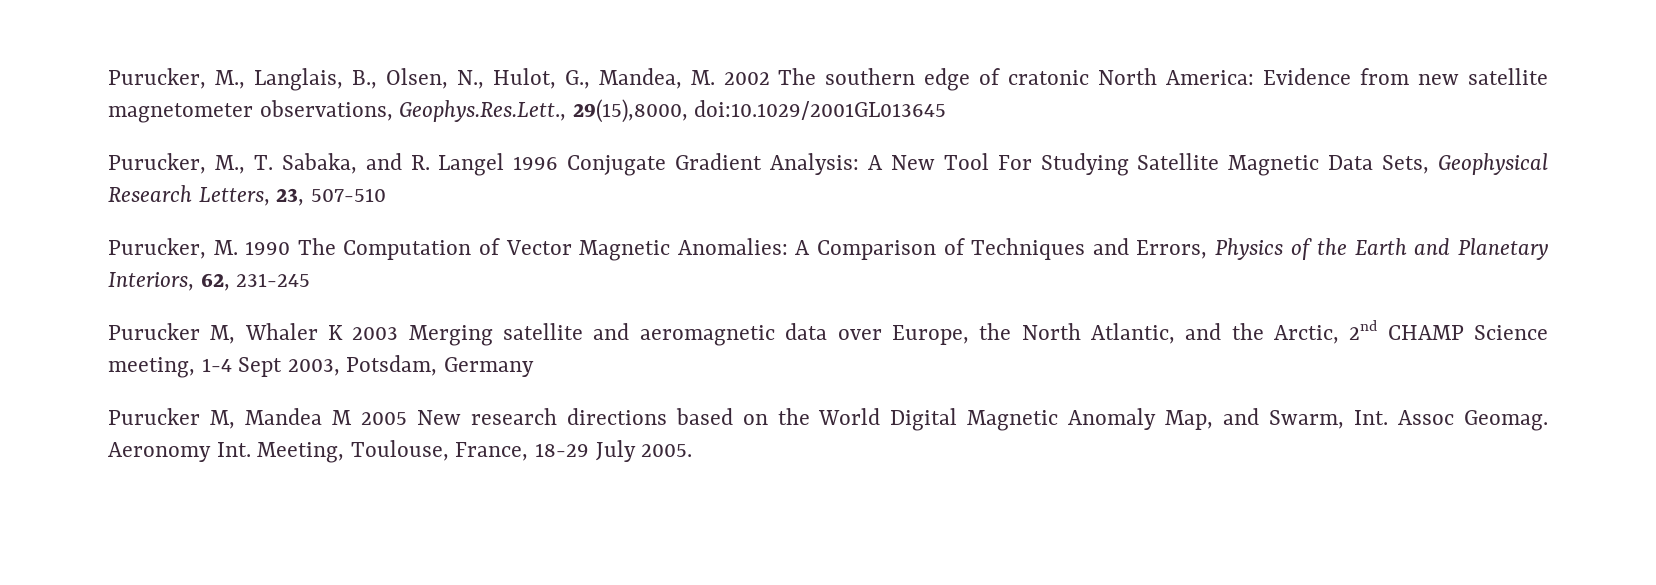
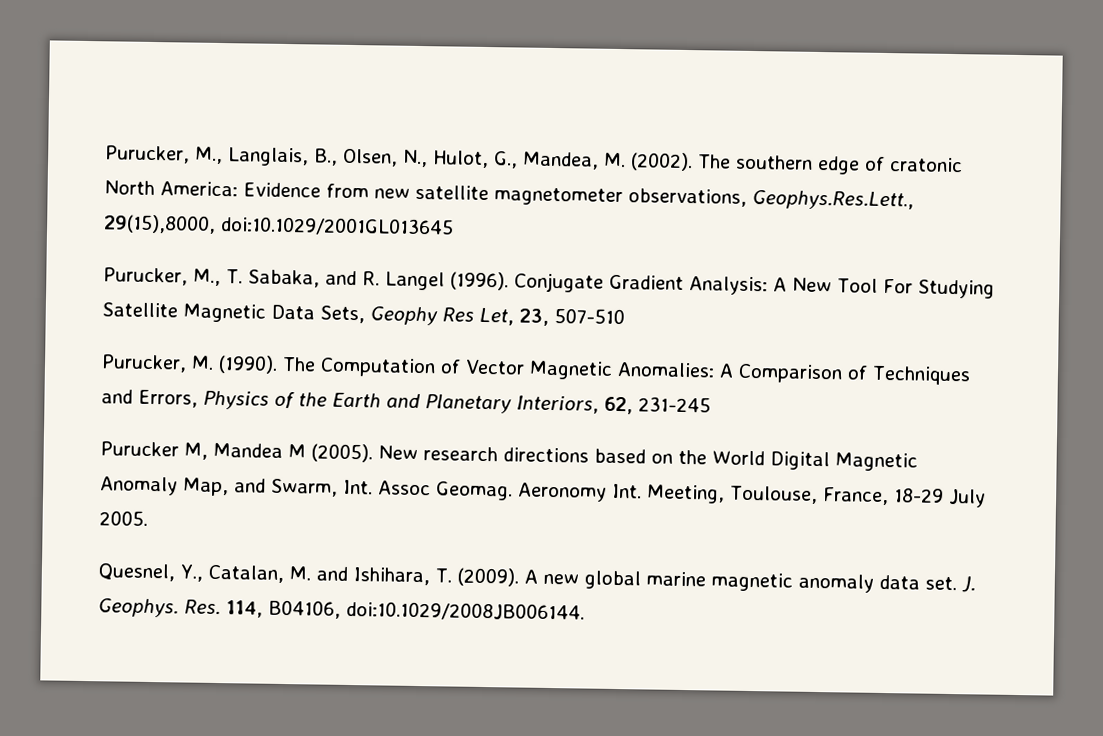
[723,72,770,85] 2002 -> [630,152,693,172] (2002).
[513,156,559,170] 1996 -> [449,271,509,291] (1996).
[1438,153,1549,175] [108,185,270,206] Geophysical Research Letters, -> [370,306,514,326] Geophy Res Let,
[245,241,291,255] 1990 -> [218,355,278,374] (1990).
[108,320,1548,346] [108,355,535,378] // Purucker M, Whaler K 2003 Merging satellite and aeromagnetic data over Europe, the North Atlantic, and the Arctic, 2nd CHAMP Science meeting, 1-4 Sept 2003, Potsdam, Germany -> (711, 404) none
[360,412,407,425] 2005 -> [311,443,373,463] (2005).
(693, 450) none -> [98,563,976,593] [98,598,585,622] // Quesnel, Y., Catalan, M. and Ishihara, T. (2009). A new global marine magnetic anomaly data set. J. Geophys. Res. 114, B04106, doi:10.1029/2008JB006144.

